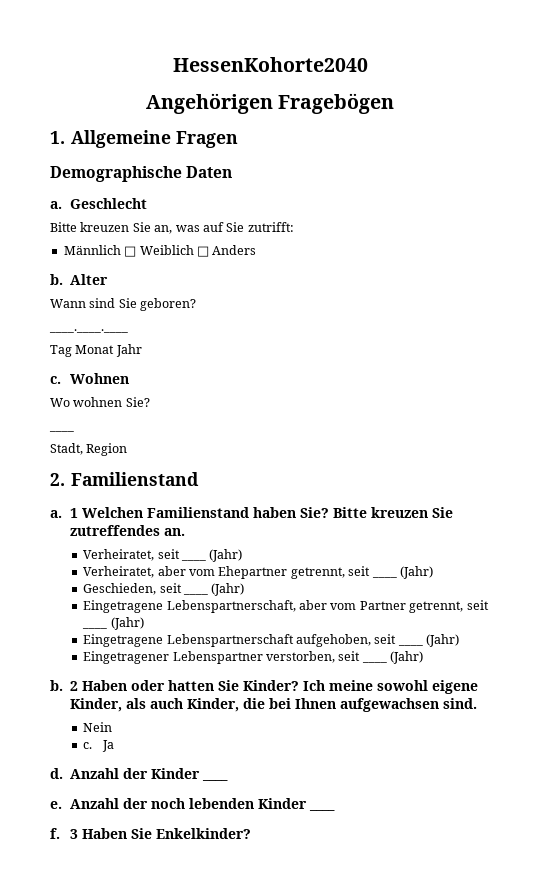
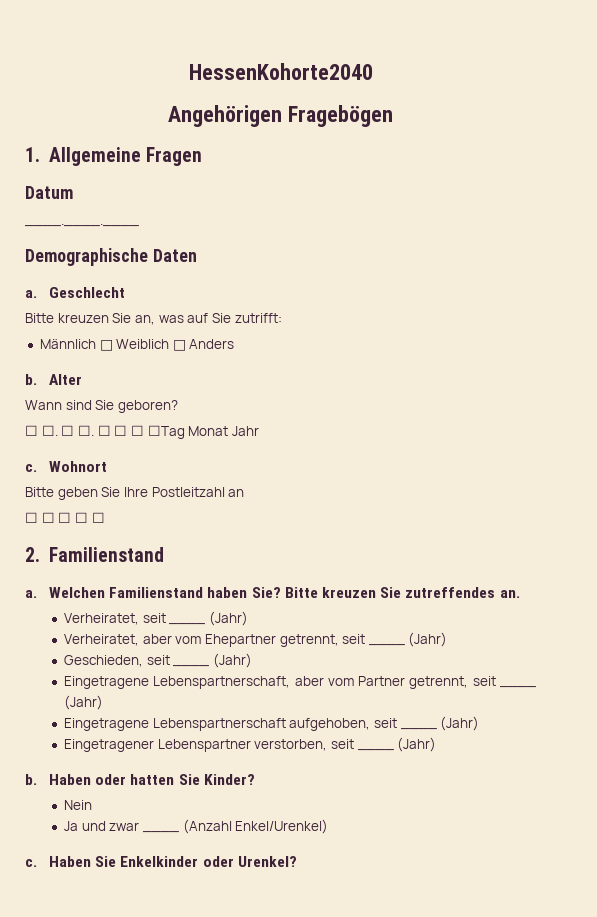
(239, 139) none -> [25,186,73,199] [25,223,139,227] // Datum // ____.____.____
[49,329,128,333] [50,344,142,357] [50,373,129,384] [50,397,150,407] [49,430,74,432] [50,443,128,456] ____.____.____ // Tag Monat Jahr // c. Wohnen // Wo wohnen Sie? // ____ // Stadt, Region -> [25,425,259,439] [25,461,108,472] [25,487,245,500] [25,512,105,523] ☐ ☐. ☐ ☐. ☐ ☐ ☐ ☐Tag Monat Jahr // c. Wohnort // Bitte geben Sie Ihre Postleitzahl an // ☐ ☐ ☐ ☐ ☐
[69,508,78,518] 1 -> (37, 594) none
[69,681,78,691] 2 -> (37, 779) none
[302,680,478,694] [69,698,477,712] Ich meine sowohl eigene Kinder, als auch Kinder, die bei Ihnen aufgewachsen sind. -> (255, 779) none
[83,742,93,749] c. -> (92, 805) none
[50,768,200,779] [201,779,228,781] [50,798,307,809] [308,809,335,811] [50,828,251,839] // d. Anzahl der Kinder ____ // e. Anzahl der noch lebenden Kinder ____ // f. 3 Haben Sie Enkelkinder? -> [81,821,140,831] [142,819,329,834] [25,856,297,867] und zwar ____ (Anzahl Enkel/Urenkel) // c. Haben Sie Enkelkinder oder Urenkel?

